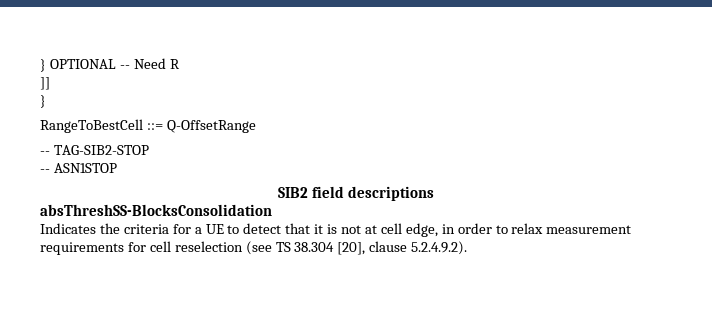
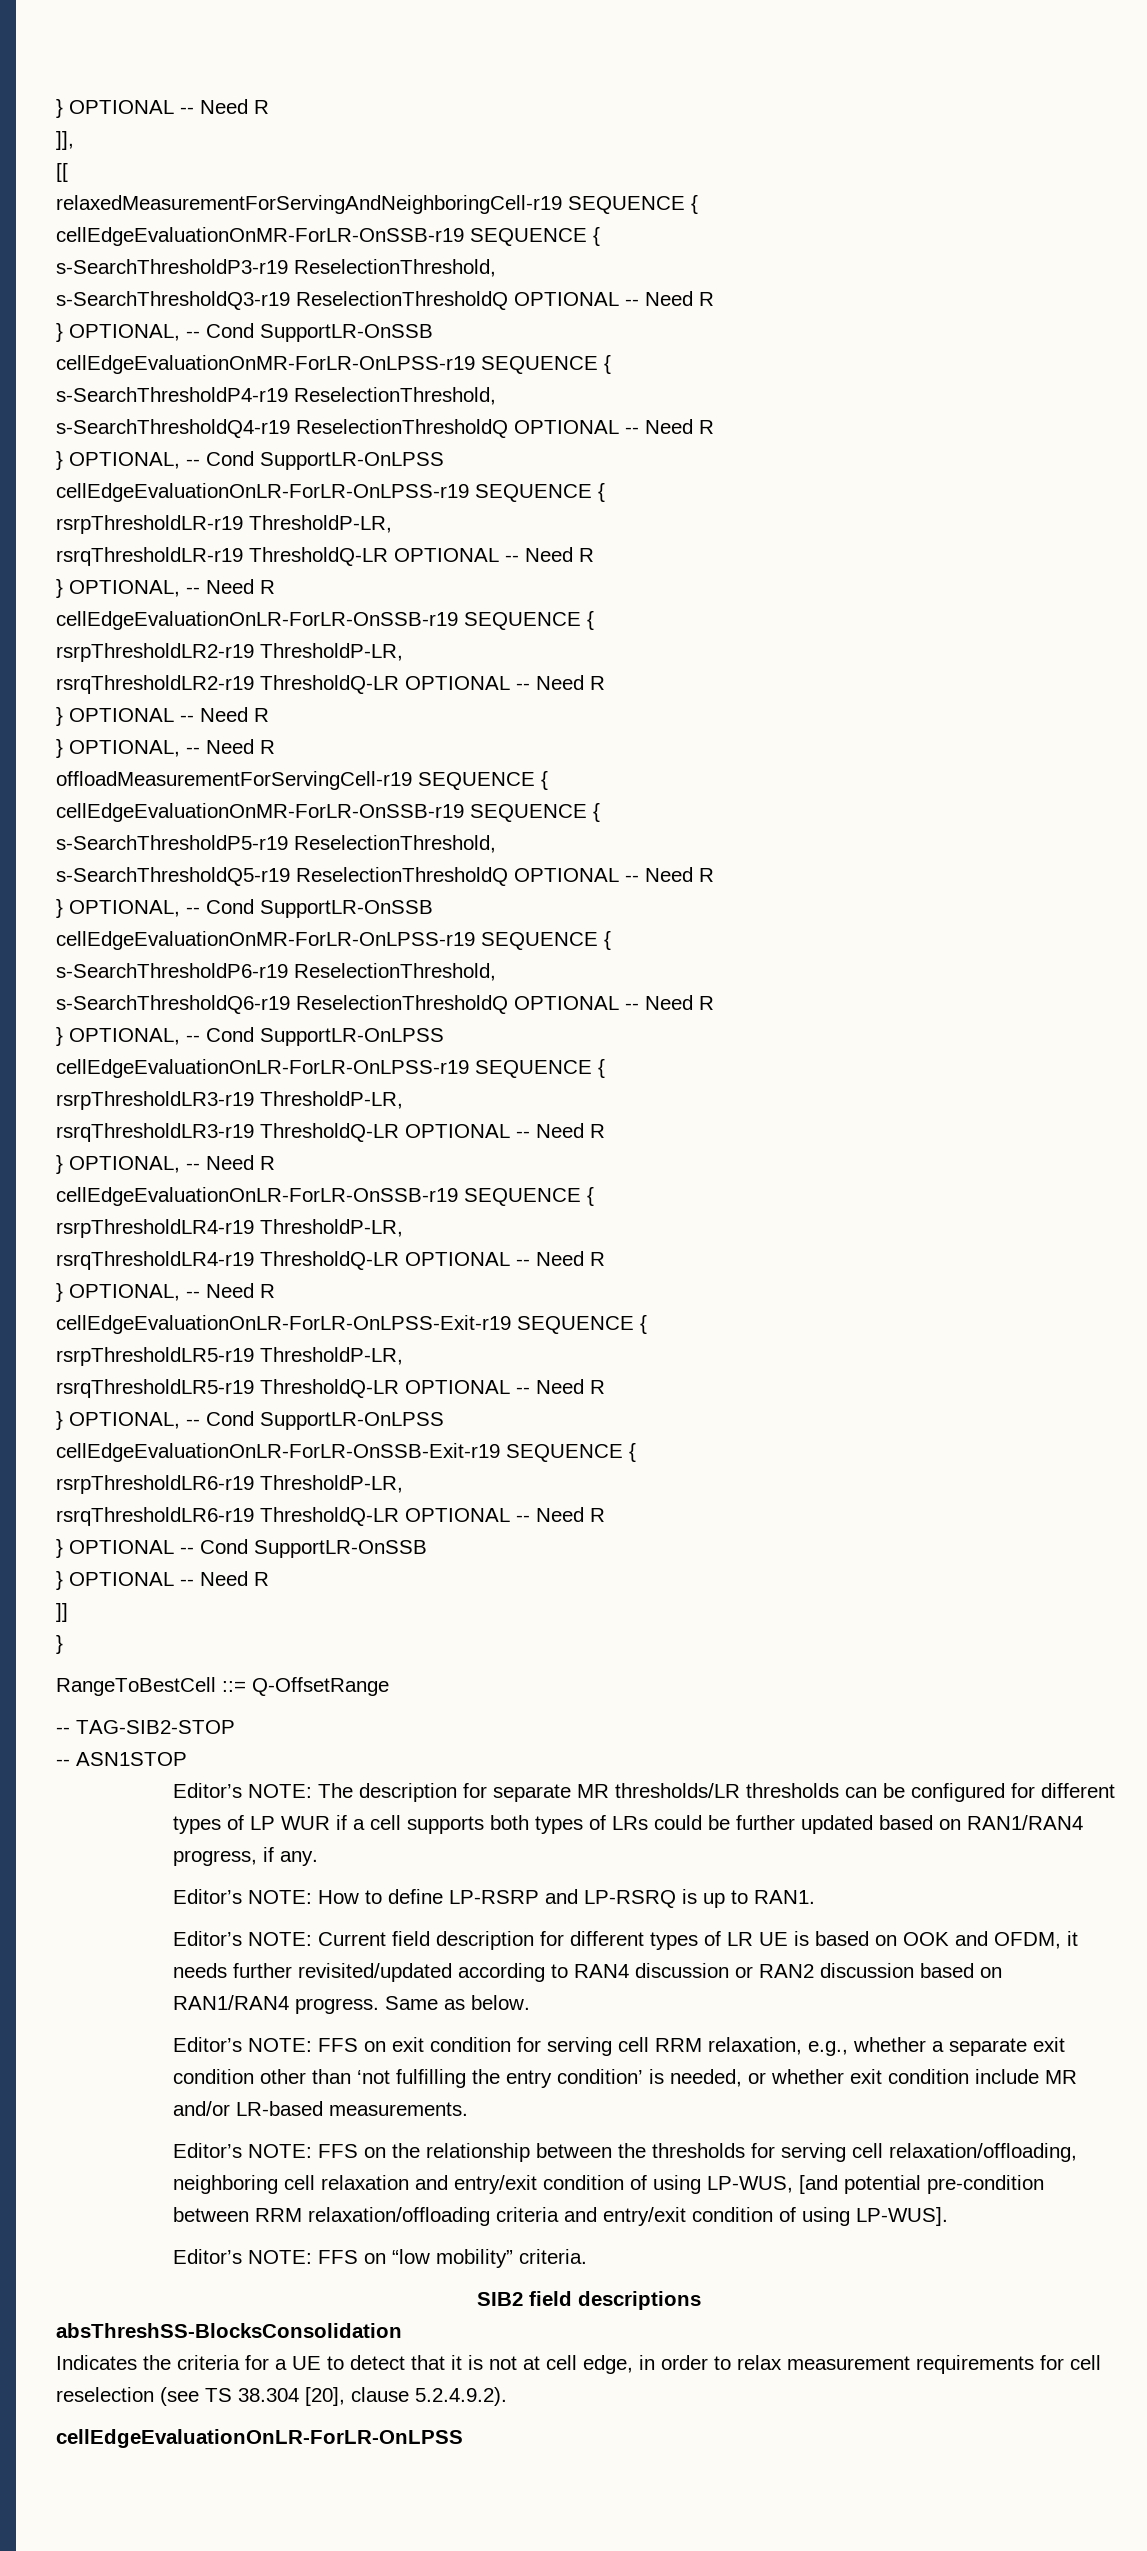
[40,58,180,72] } OPTIONAL -- Need R -> [56,99,269,118] [56,131,74,150] [56,163,68,182] [56,195,698,214] [56,227,600,246] [56,259,496,277] [56,291,714,310] [56,323,433,342] [56,355,611,374] [56,387,496,405] [56,419,714,438] [56,451,444,470] [56,483,605,502] [56,515,392,534] [56,547,594,566] [56,579,275,598] [56,611,594,630] [56,643,403,662] [56,675,605,694] [56,707,269,726] [56,739,275,758] [56,771,548,790] [56,803,600,822] [56,835,496,853] [56,867,714,886] [56,899,433,918] [56,931,611,950] [56,963,496,981] [56,995,714,1014] [56,1027,444,1046] [56,1059,605,1078] [56,1091,403,1110] [56,1123,605,1142] [56,1155,275,1174] [56,1187,594,1206] [56,1219,403,1238] [56,1251,605,1270] [56,1283,275,1302] [56,1315,647,1334] [56,1347,403,1366] [56,1379,605,1398] [56,1411,444,1430] [56,1443,636,1462] [56,1475,403,1494] [56,1507,605,1526] [56,1539,427,1558] [56,1571,269,1590] } OPTIONAL -- Need R // ]], // [[ // relaxedMeasurementForServingAndNeighboringCell-r19 SEQUENCE { // cellEdgeEvaluationOnMR-ForLR-OnSSB-r19 SEQUENCE { // s-SearchThresholdP3-r19 ReselectionThreshold, // s-SearchThresholdQ3-r19 ReselectionThresholdQ OPTIONAL -- Need R // } OPTIONAL, -- Cond SupportLR-OnSSB // cellEdgeEvaluationOnMR-ForLR-OnLPSS-r19 SEQUENCE { // s-SearchThresholdP4-r19 ReselectionThreshold, // s-SearchThresholdQ4-r19 ReselectionThresholdQ OPTIONAL -- Need R // } OPTIONAL, -- Cond SupportLR-OnLPSS // cellEdgeEvaluationOnLR-ForLR-OnLPSS-r19 SEQUENCE { // rsrpThresholdLR-r19 ThresholdP-LR, // rsrqThresholdLR-r19 ThresholdQ-LR OPTIONAL -- Need R // } OPTIONAL, -- Need R // cellEdgeEvaluationOnLR-ForLR-OnSSB-r19 SEQUENCE { // rsrpThresholdLR2-r19 ThresholdP-LR, // rsrqThresholdLR2-r19 ThresholdQ-LR OPTIONAL -- Need R // } OPTIONAL -- Need R // } OPTIONAL, -- Need R // offloadMeasurementForServingCell-r19 SEQUENCE { // cellEdgeEvaluationOnMR-ForLR-OnSSB-r19 SEQUENCE { // s-SearchThresholdP5-r19 ReselectionThreshold, // s-SearchThresholdQ5-r19 ReselectionThresholdQ OPTIONAL -- Need R // } OPTIONAL, -- Cond SupportLR-OnSSB // cellEdgeEvaluationOnMR-ForLR-OnLPSS-r19 SEQUENCE { // s-SearchThresholdP6-r19 ReselectionThreshold, // s-SearchThresholdQ6-r19 ReselectionThresholdQ OPTIONAL -- Need R // } OPTIONAL, -- Cond SupportLR-OnLPSS // cellEdgeEvaluationOnLR-ForLR-OnLPSS-r19 SEQUENCE { // rsrpThresholdLR3-r19 ThresholdP-LR, // rsrqThresholdLR3-r19 ThresholdQ-LR OPTIONAL -- Need R // } OPTIONAL, -- Need R // cellEdgeEvaluationOnLR-ForLR-OnSSB-r19 SEQUENCE { // rsrpThresholdLR4-r19 ThresholdP-LR, // rsrqThresholdLR4-r19 ThresholdQ-LR OPTIONAL -- Need R // } OPTIONAL, -- Need R // cellEdgeEvaluationOnLR-ForLR-OnLPSS-Exit-r19 SEQUENCE { // rsrpThresholdLR5-r19 ThresholdP-LR, // rsrqThresholdLR5-r19 ThresholdQ-LR OPTIONAL -- Need R // } OPTIONAL, -- Cond SupportLR-OnLPSS // cellEdgeEvaluationOnLR-ForLR-OnSSB-Exit-r19 SEQUENCE { // rsrpThresholdLR6-r19 ThresholdP-LR, // rsrqThresholdLR6-r19 ThresholdQ-LR OPTIONAL -- Need R // } OPTIONAL -- Cond SupportLR-OnSSB // } OPTIONAL -- Need R
(117, 168) none -> [172,1783,1115,1802] [172,1815,1083,1834] [172,1847,318,1866] [172,1889,815,1908] [172,1931,1078,1950] [172,1963,1002,1982] [172,1995,530,2014] [172,2037,1065,2056] [172,2069,1077,2088] [172,2101,468,2116] [172,2143,1077,2162] [172,2175,1044,2194] [172,2207,948,2226] [172,2249,587,2268] // Editor’s NOTE: The description for separate MR thresholds/LR thresholds can be configured for different types of LP WUR if a cell supports both types of LRs could be further updated based on RAN1/RAN4 progress, if any. // Editor’s NOTE: How to define LP-RSRP and LP-RSRQ is up to RAN1. // Editor’s NOTE: Current field description for different types of LR UE is based on OOK and OFDM, it needs further revisited/updated according to RAN4 discussion or RAN2 discussion based on RAN1/RAN4 progress. Same as below. // Editor’s NOTE: FFS on exit condition for serving cell RRM relaxation, e.g., whether a separate exit condition other than ‘not fulfilling the entry condition’ is needed, or whether exit condition include MR and/or LR-based measurements. // Editor’s NOTE: FFS on the relationship between the thresholds for serving cell relaxation/offloading, neighboring cell relaxation and entry/exit condition of using LP-WUS, [and potential pre-condition between RRM relaxation/offloading criteria and entry/exit condition of using LP-WUS]. // Editor’s NOTE: FFS on “low mobility” criteria.
(468, 248) none -> [56,2429,463,2448] // cellEdgeEvaluationOnLR-ForLR-OnLPSS

